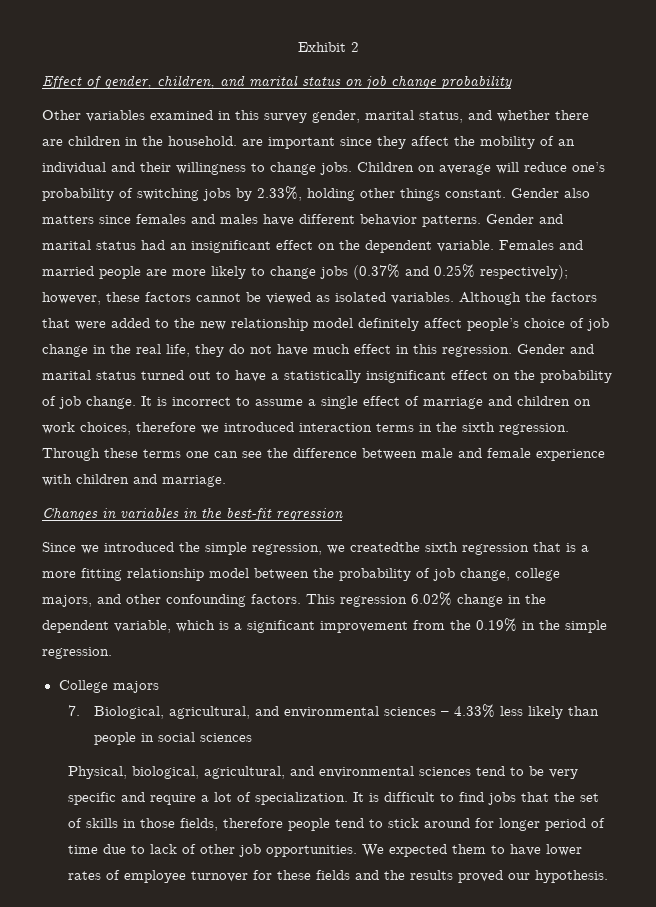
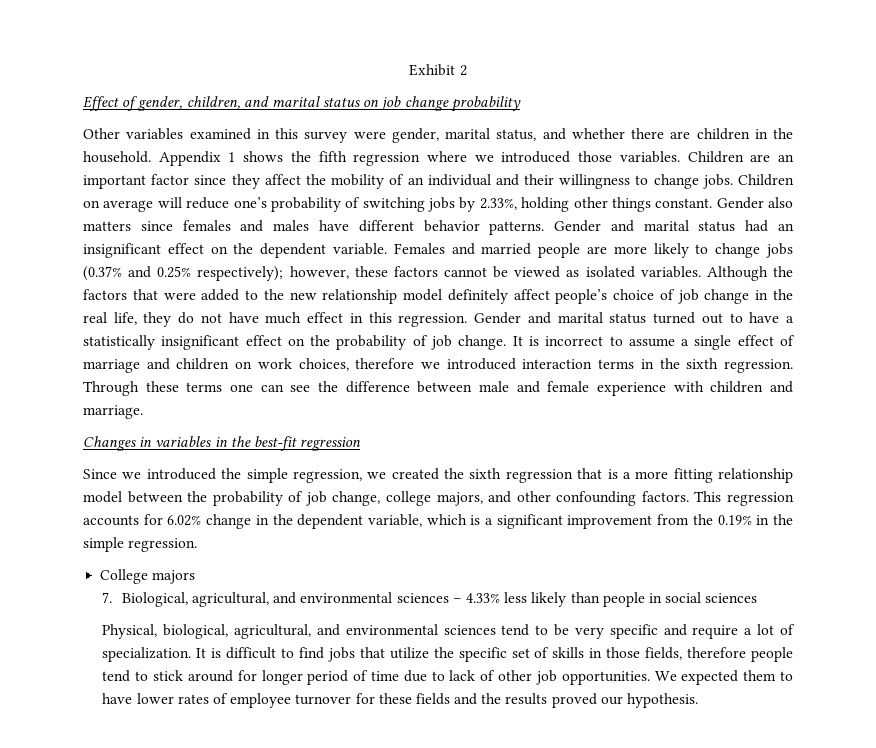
(307, 118) none -> [353,131,386,139] were
[242,137,335,149] are important -> [158,151,794,166] [83,174,190,189] Appendix 1 shows the fifth regression where we introduced those variables. Children are an important factor
[350,542,420,552] createdthe -> [391,468,464,480] created the
(407, 601) none -> [83,514,163,526] accounts for
[554,792,576,802] the -> [389,647,507,662] utilize the specific

